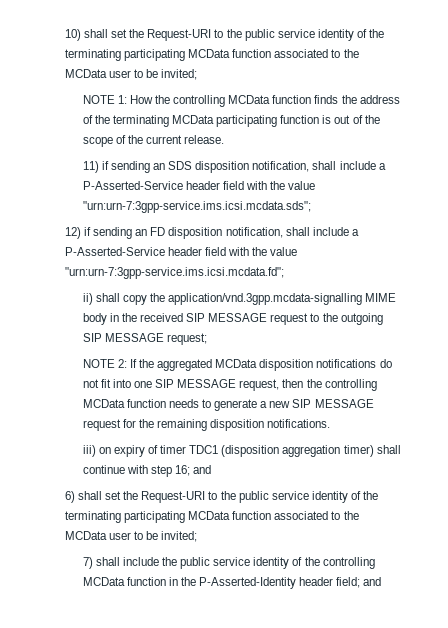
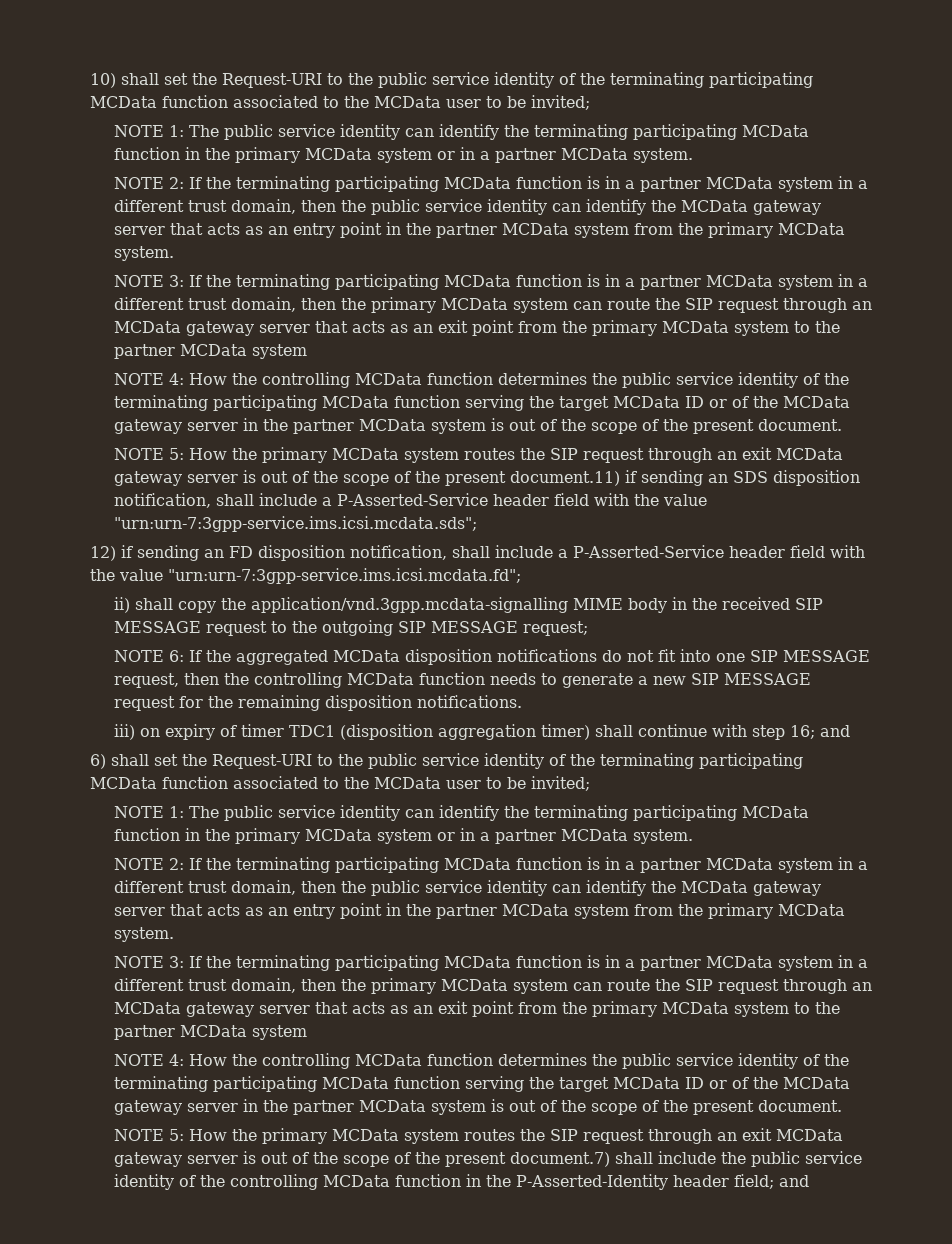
[129,95,400,107] [82,115,380,127] [82,135,225,147] [82,161,99,173] How the controlling MCData function finds the address of the terminating MCData participating function is out of the scope of the current release. // 11) -> [189,124,810,140] [114,147,694,163] [114,176,869,192] [114,199,822,215] [114,222,846,238] [114,246,175,261] [114,274,869,290] [114,297,873,313] [114,320,841,336] [114,344,308,359] [114,372,850,388] [114,395,851,411] [114,418,843,434] [114,447,844,463] [114,470,621,486] The public service identity can identify the terminating participating MCData function in the primary MCData system or in a partner MCData system. // NOTE 2: If the terminating participating MCData function is in a partner MCData system in a different trust domain, then the public service identity can identify the MCData gateway server that acts as an entry point in the partner MCData system from the primary MCData system. // NOTE 3: If the terminating participating MCData function is in a partner MCData system in a different trust domain, then the primary MCData system can route the SIP request through an MCData gateway server that acts as an exit point from the primary MCData system to the partner MCData system // NOTE 4: How the controlling MCData function determines the public service identity of the terminating participating MCData function serving the target MCData ID or of the MCData gateway server in the partner MCData system is out of the scope of the present document. // NOTE 5: How the primary MCData system routes the SIP request through an exit MCData gateway server is out of the scope of the present document.11)
[117,359,127,368] 2: -> [169,650,185,662] 6:
[82,557,93,569] 7) -> [114,805,810,821] [114,828,694,844] [114,857,869,873] [114,880,822,896] [114,903,846,919] [114,927,175,942] [114,955,869,971] [114,978,873,994] [114,1001,841,1017] [114,1025,308,1040] [114,1053,850,1069] [114,1076,851,1092] [114,1099,843,1115] [114,1128,844,1144] [114,1151,611,1167] NOTE 1: The public service identity can identify the terminating participating MCData function in the primary MCData system or in a partner MCData system. // NOTE 2: If the terminating participating MCData function is in a partner MCData system in a different trust domain, then the public service identity can identify the MCData gateway server that acts as an entry point in the partner MCData system from the primary MCData system. // NOTE 3: If the terminating participating MCData function is in a partner MCData system in a different trust domain, then the primary MCData system can route the SIP request through an MCData gateway server that acts as an exit point from the primary MCData system to the partner MCData system // NOTE 4: How the controlling MCData function determines the public service identity of the terminating participating MCData function serving the target MCData ID or of the MCData gateway server in the partner MCData system is out of the scope of the present document. // NOTE 5: How the primary MCData system routes the SIP request through an exit MCData gateway server is out of the scope of the present document.7)

